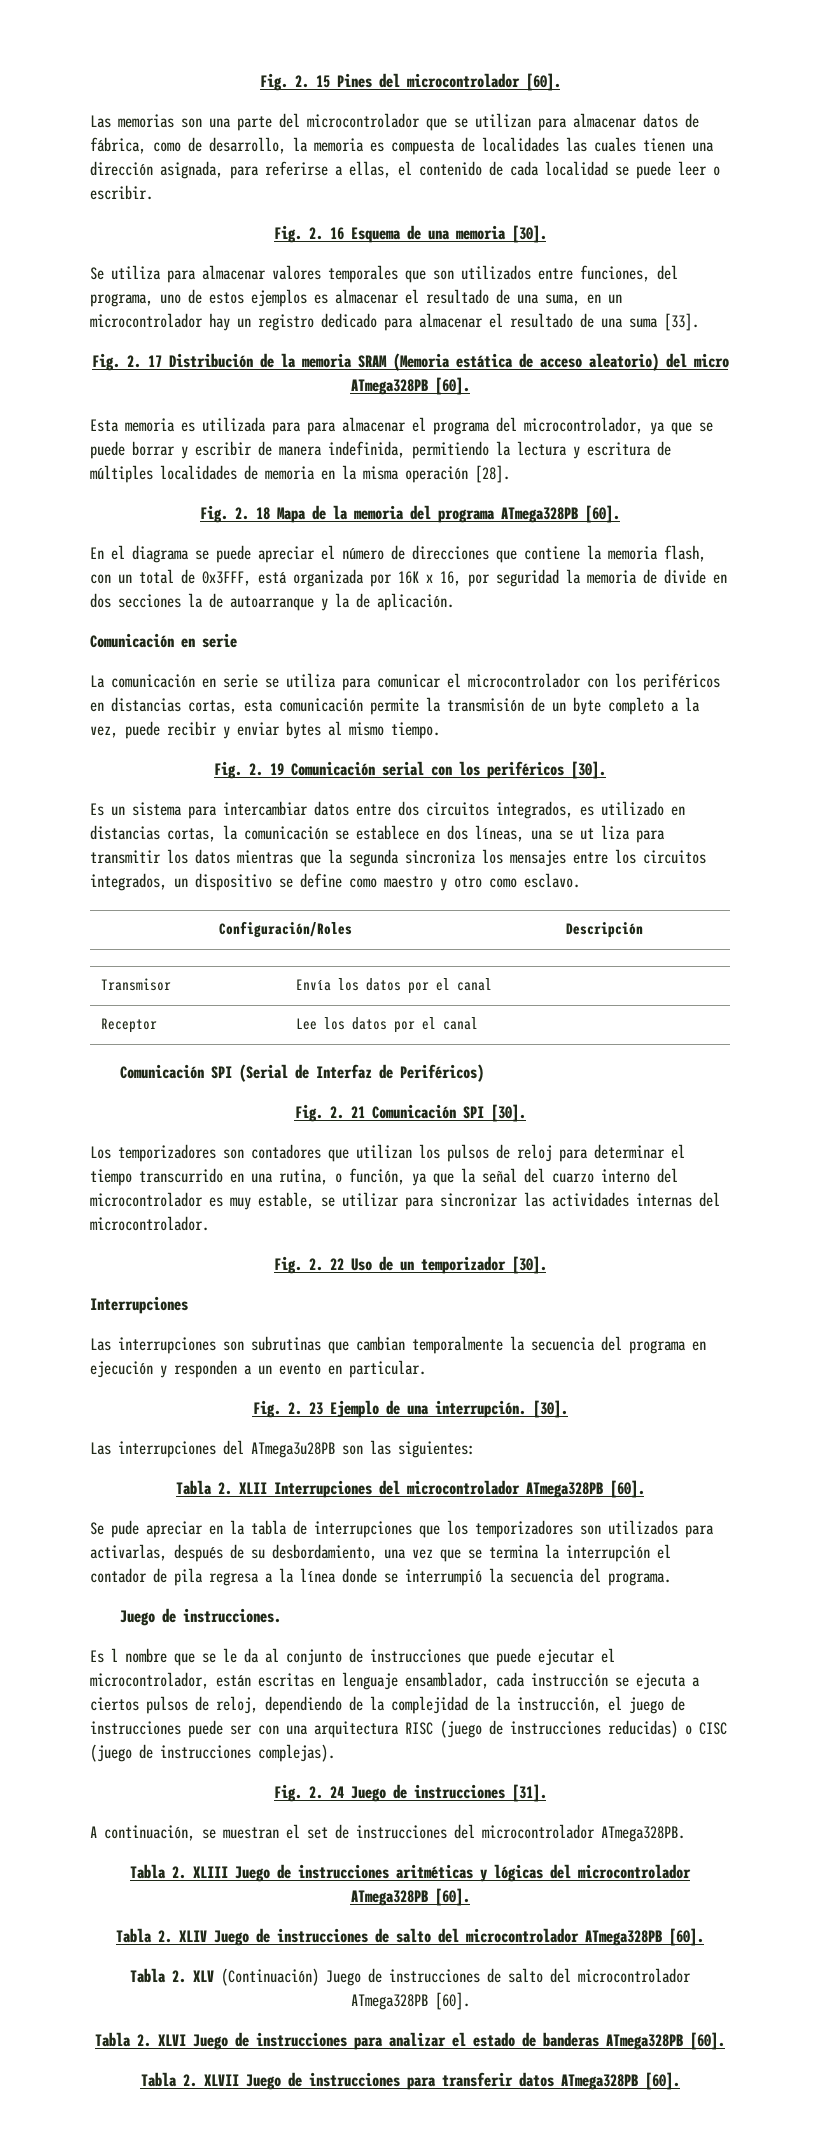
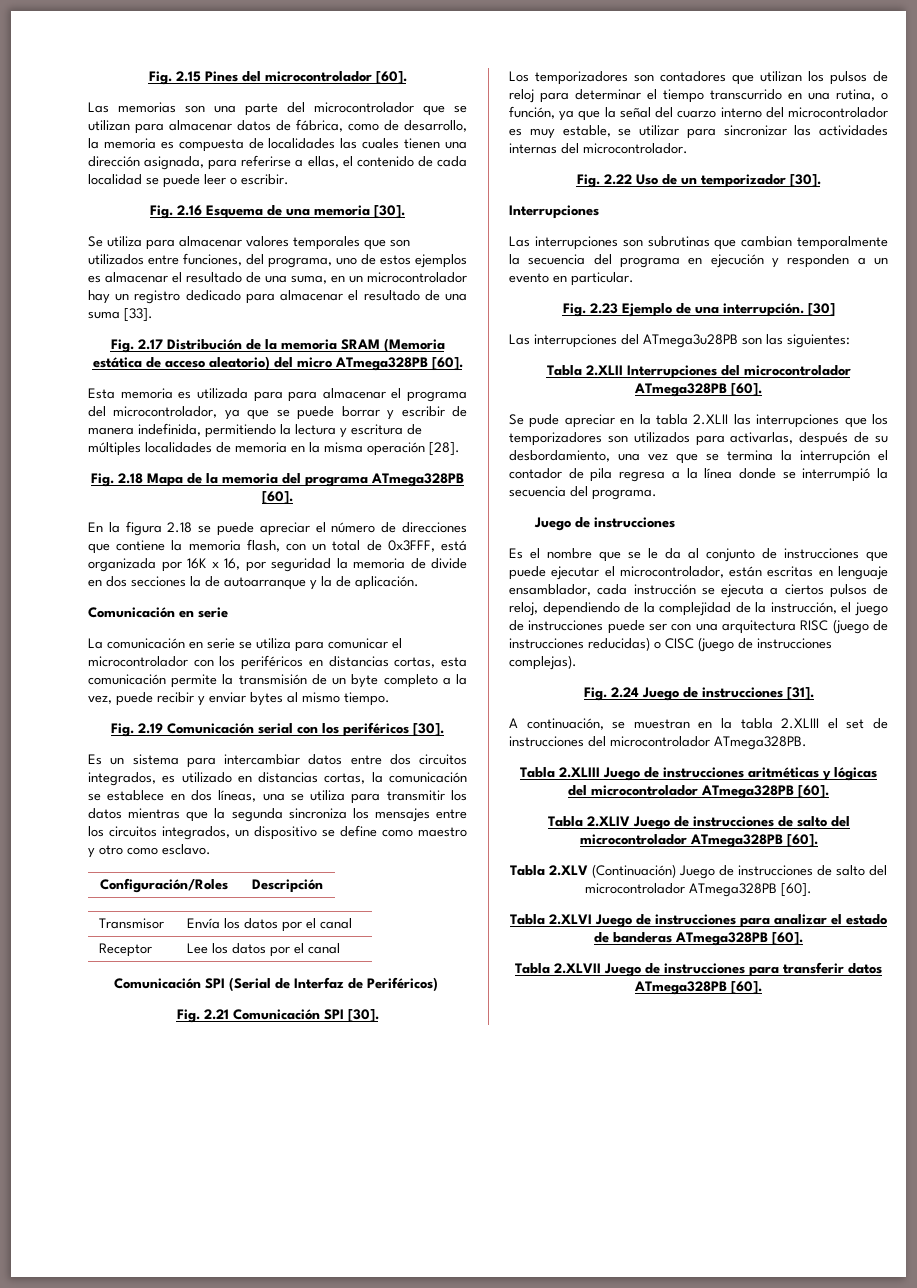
[259,73,330,91] Fig. 2. 15 -> [148,71,201,85] Fig. 2.15
[308,227,344,240] 2. 16 -> [177,205,202,216] 2.16
[126,355,162,368] 2. 17 -> [137,339,163,350] 2.17
[235,507,270,520] 2. 18 -> [118,473,143,484] 2.18
[111,545,189,563] el diagrama -> [108,521,193,536] la figura 2.18
[249,763,284,776] 2. 19 -> [138,723,163,734] 2.19
[580,825,630,840] ut liza -> [310,790,346,801] utiliza
[329,1106,365,1119] 2. 21 -> [203,1009,229,1020] 2.21
[308,1258,344,1271] 2. 22 -> [603,174,632,185] 2.22
[287,1402,323,1415] 2. 23 -> [589,303,618,314] 2.23
[532,1400,568,1418] [30]. -> [807,303,835,317] [30]
[217,1482,267,1495] 2. XLII -> [585,365,623,376] 2.XLII
[293,1520,307,1535] de -> [693,414,751,425] 2.XLII las
[182,1608,281,1623] [90,1648,118,1663] instrucciones. // Es l -> [594,517,676,528] [509,548,540,559] instrucciones // Es el
[308,1786,344,1799] 2. 24 -> [610,687,639,698] 2.24
(279, 1833) none -> [698,718,820,729] en la tabla 2.XLIII
[172,1866,228,1879] 2. XLIII -> [559,767,600,778] 2.XLIII
[158,1930,207,1943] 2. XLIV -> [586,816,630,827] 2.XLIV
[172,1970,214,1983] 2. XLV -> [549,865,588,876] 2.XLV
[137,2034,186,2047] 2. XLVI -> [549,914,592,925] 2.XLVI
[182,2074,239,2087] 2. XLVII -> [554,963,601,974] 2.XLVII

